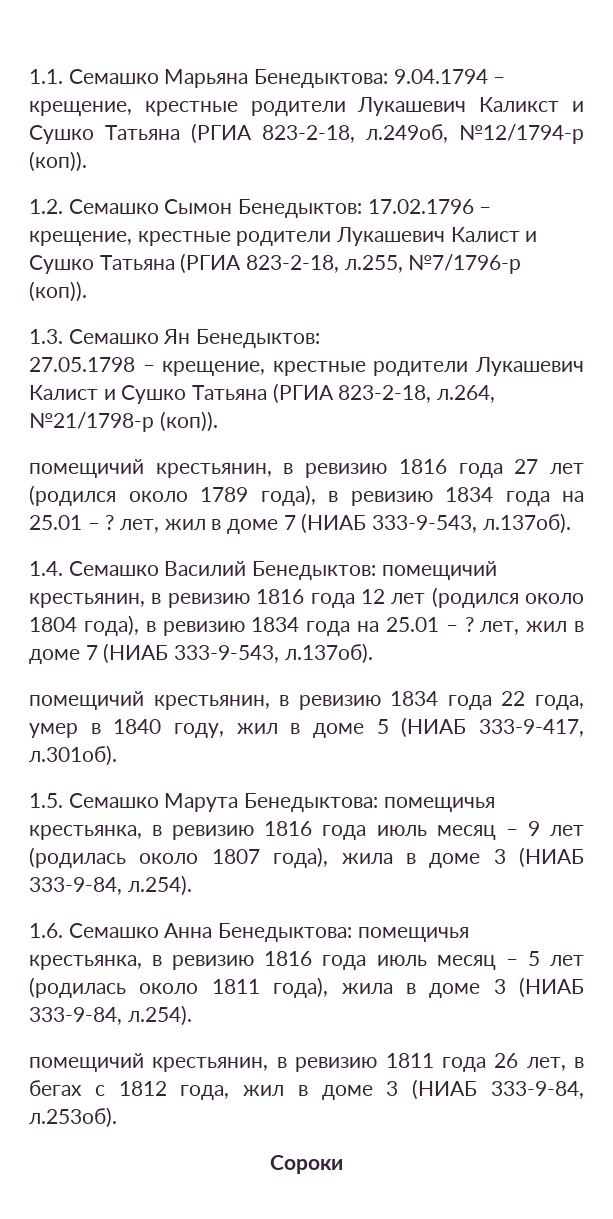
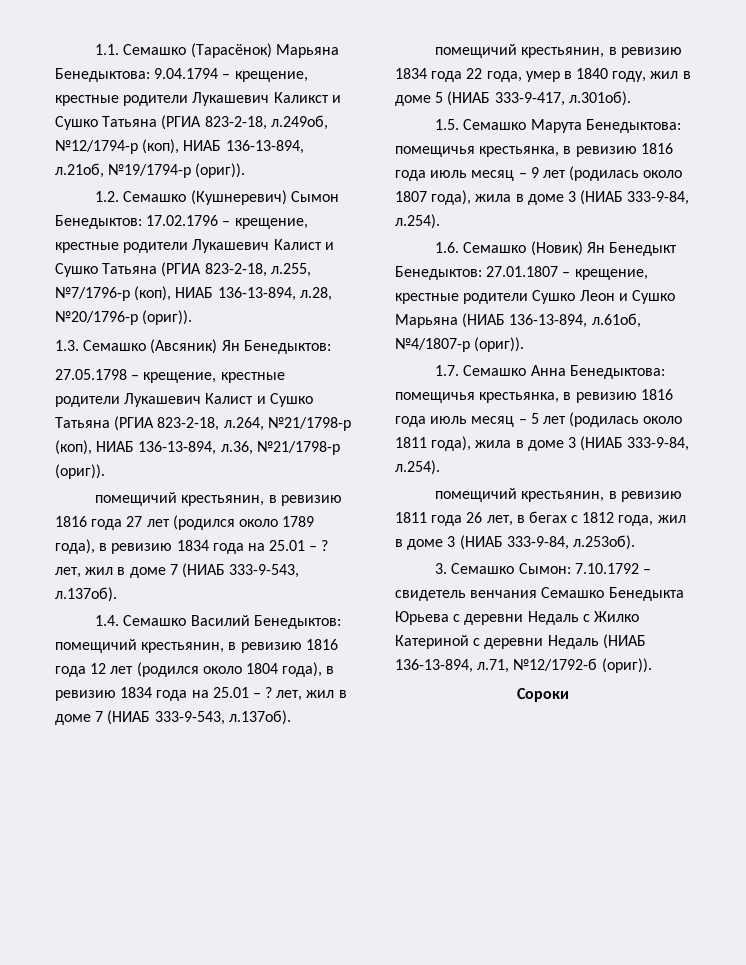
(159, 76) none -> [190,43,272,58] (Тарасёнок)
[29,151,87,172] (коп)). -> [142,139,304,154] [55,163,246,178] (коп), НИАБ 136-13-894, л.21об, №19/1794-р (ориг)).
(159, 206) none -> [190,190,287,205] (Кушнеревич)
[29,281,87,302] (коп)). -> [134,286,332,301] [55,310,193,325] (коп), НИАБ 136-13-894, л.28, №20/1796-р (ориг)).
(159, 336) none -> [150,339,218,354] (Авсяник)
[159,411,218,432] (коп)). -> [55,440,340,455] [55,464,105,479] (коп), НИАБ 136-13-894, л.36, №21/1798-р (ориг)).
(159, 930) none -> [530,241,677,256] [395,266,648,280] [395,290,675,304] [395,313,641,328] [395,337,525,352] [435,365,527,376] (Новик) Ян Бенедыкт Бенедыктов: 27.01.1807 – крещение, крестные родители Сушко Леон и Сушко Марьяна (НИАБ 136-13-894, л.61об, №4/1807-р (ориг)). // 1.7. Семашко
(117, 1117) none -> [435,563,651,574] [395,587,684,601] [395,611,639,625] [395,634,646,649] [395,658,652,673] // 3. Семашко Сымон: 7.10.1792 – свидетель венчания Семашко Бенедыкта Юрьева с деревни Недаль с Жилко Катериной с деревни Недаль (НИАБ 136-13-894, л.71, №12/1792-б (ориг)).

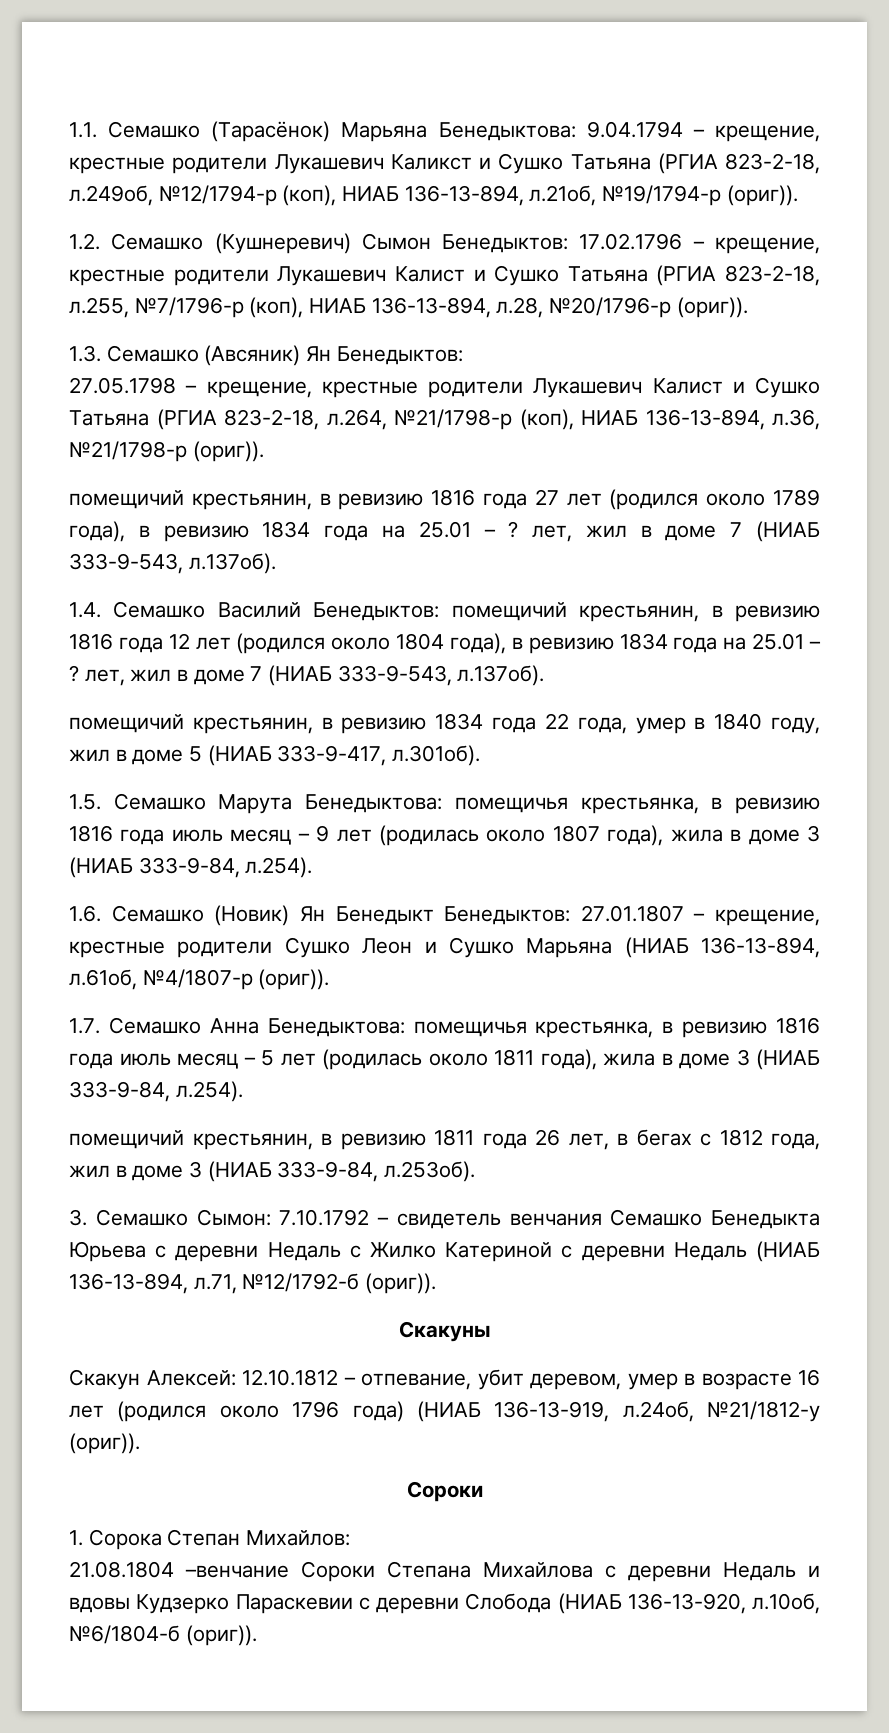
[517,688,569,702] Сороки -> [398,1321,491,1342] [69,1369,820,1390] [69,1401,820,1422] [69,1433,140,1454] [406,1481,483,1502] [69,1529,351,1550] [69,1561,820,1582] [69,1593,820,1614] [69,1625,257,1646] Скакуны // Скакун Алексей: 12.10.1812 – отпевание, убит деревом, умер в возрасте 16 лет (родился около 1796 года) (НИАБ 136-13-919, л.24об, №21/1812-у (ориг)). // Сороки // 1. Сорока Степан Михайлов: // 21.08.1804 –венчание Сороки Степана Михайлова с деревни Недаль и вдовы Кудзерко Параскевии с деревни Слобода (НИАБ 136-13-920, л.10об, №6/1804-б (ориг)).

